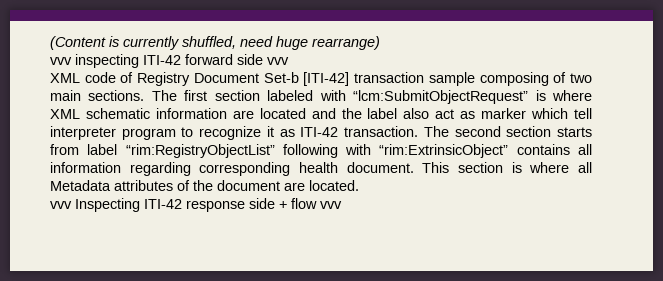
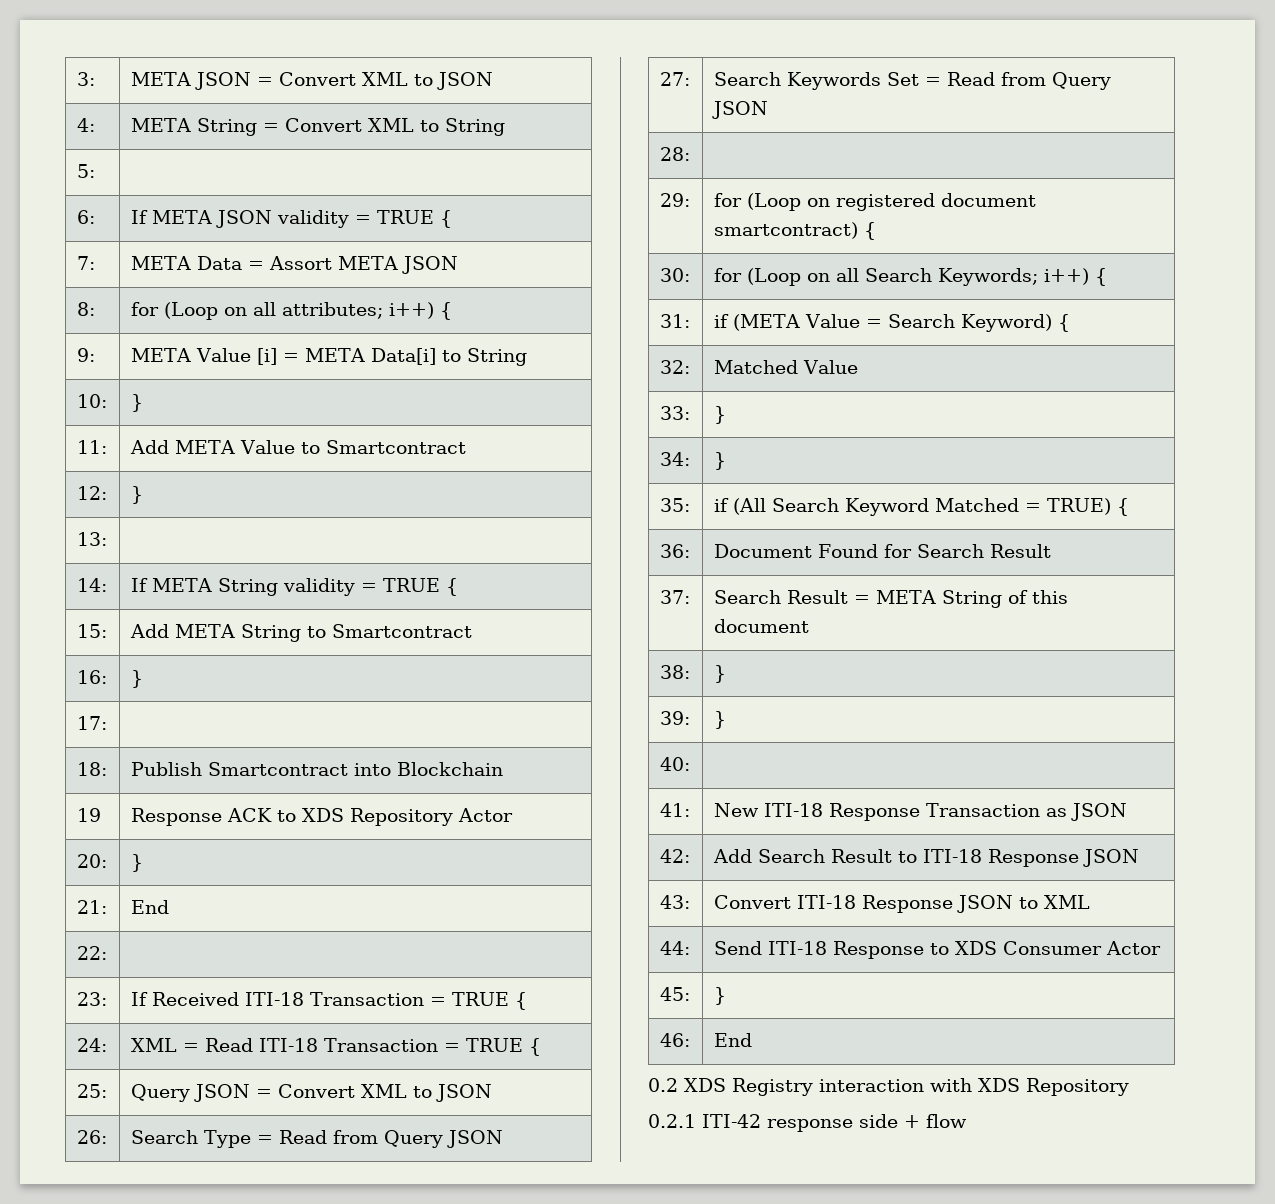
[50,36,380,50] [50,54,289,68] [50,72,593,86] [50,90,593,104] [50,108,592,119] [50,126,593,140] [50,144,592,158] [50,162,593,176] [50,180,359,191] [50,198,140,212] (Content is currently shuffled, need huge rearrange) // vvv inspecting ITI-42 forward side vvv // XML code of Registry Document Set-b [ITI-42] transaction sample composing of two main sections. The first section labeled with “lcm:SubmitObjectRequest” is where XML schematic information are located and the label also act as marker which tell interpreter program to recognize it as ITI-42 transaction. The second section starts from label “rim:RegistryObjectList” following with “rim:ExtrinsicObject” contains all information regarding corresponding health document. This section is where all Metadata attributes of the document are located. // vvv Inspecting -> [76,72,95,86] [130,72,493,90] [76,118,95,132] [130,118,505,136] [76,164,95,178] [76,210,95,224] [130,210,452,228] [76,256,95,270] [130,256,458,274] [76,302,95,316] [130,302,452,320] [76,348,95,362] [130,348,527,366] [76,394,107,408] [130,394,143,412] [76,440,107,454] [129,440,466,454] [76,486,107,500] [130,486,143,504] [76,532,107,546] [76,578,107,592] [130,578,458,596] [76,624,107,638] [129,624,472,642] [76,670,107,684] [130,670,143,688] [76,716,107,730] [76,762,107,776] [130,762,503,776] [76,808,101,822] [130,808,513,826] [76,854,107,868] [130,854,143,872] [76,900,107,914] [130,900,169,914] [76,946,107,960] [76,992,107,1006] [130,992,527,1010] [76,1038,107,1052] [130,1038,541,1056] [76,1084,107,1098] [130,1084,492,1102] [76,1130,107,1144] [130,1130,503,1148] [659,72,690,86] [713,72,1111,90] [711,101,768,119] [659,147,690,161] [659,193,690,207] [713,193,1036,211] [713,222,876,240] [659,268,690,282] [713,268,1107,286] [659,314,690,328] [713,314,1070,332] [659,360,690,374] [713,360,858,374] [659,406,690,420] [713,406,726,424] [659,452,690,466] [713,452,726,470] [659,498,690,512] [713,498,1129,516] [659,544,690,558] [713,544,1051,558] [659,590,690,604] [713,590,1068,608] [713,619,809,633] [659,665,690,679] [713,665,726,683] [659,711,690,725] [713,711,726,729] [659,757,690,771] [659,803,690,817] [713,803,1127,821] [659,849,690,863] [712,849,1139,867] [659,895,690,909] [713,895,1090,913] [659,941,690,955] [713,941,1161,959] [659,987,690,1001] [713,987,726,1005] [659,1033,690,1047] [713,1033,752,1047] [648,1078,1129,1096] [648,1114,696,1128] 3: | META JSON = Convert XML to JSON // 4: | META String = Convert XML to String // 5: | // 6: | If META JSON validity = TRUE { // 7: | META Data = Assort META JSON // 8: | for (Loop on all attributes; i++) { // 9: | META Value [i] = META Data[i] to String // 10: | } // 11: | Add META Value to Smartcontract // 12: | } // 13: | // 14: | If META String validity = TRUE { // 15: | Add META String to Smartcontract // 16: | } // 17: | // 18: | Publish Smartcontract into Blockchain // 19 | Response ACK to XDS Repository Actor // 20: | } // 21: | End // 22: | // 23: | If Received ITI-18 Transaction = TRUE { // 24: | XML = Read ITI-18 Transaction = TRUE { // 25: | Query JSON = Convert XML to JSON // 26: | Search Type = Read from Query JSON // 27: | Search Keywords Set = Read from Query JSON // 28: | // 29: | for (Loop on registered document smartcontract) { // 30: | for (Loop on all Search Keywords; i++) { // 31: | if (META Value = Search Keyword) { // 32: | Matched Value // 33: | } // 34: | } // 35: | if (All Search Keyword Matched = TRUE) { // 36: | Document Found for Search Result // 37: | Search Result = META String of this document // 38: | } // 39: | } // 40: | // 41: | New ITI-18 Response Transaction as JSON // 42: | Add Search Result to ITI-18 Response JSON // 43: | Convert ITI-18 Response JSON to XML // 44: | Send ITI-18 Response to XDS Consumer Actor // 45: | } // 46: | End // 0.2 XDS Registry interaction with XDS Repository // 0.2.1
[320,201,342,209] vvv -> (967, 1121) none

